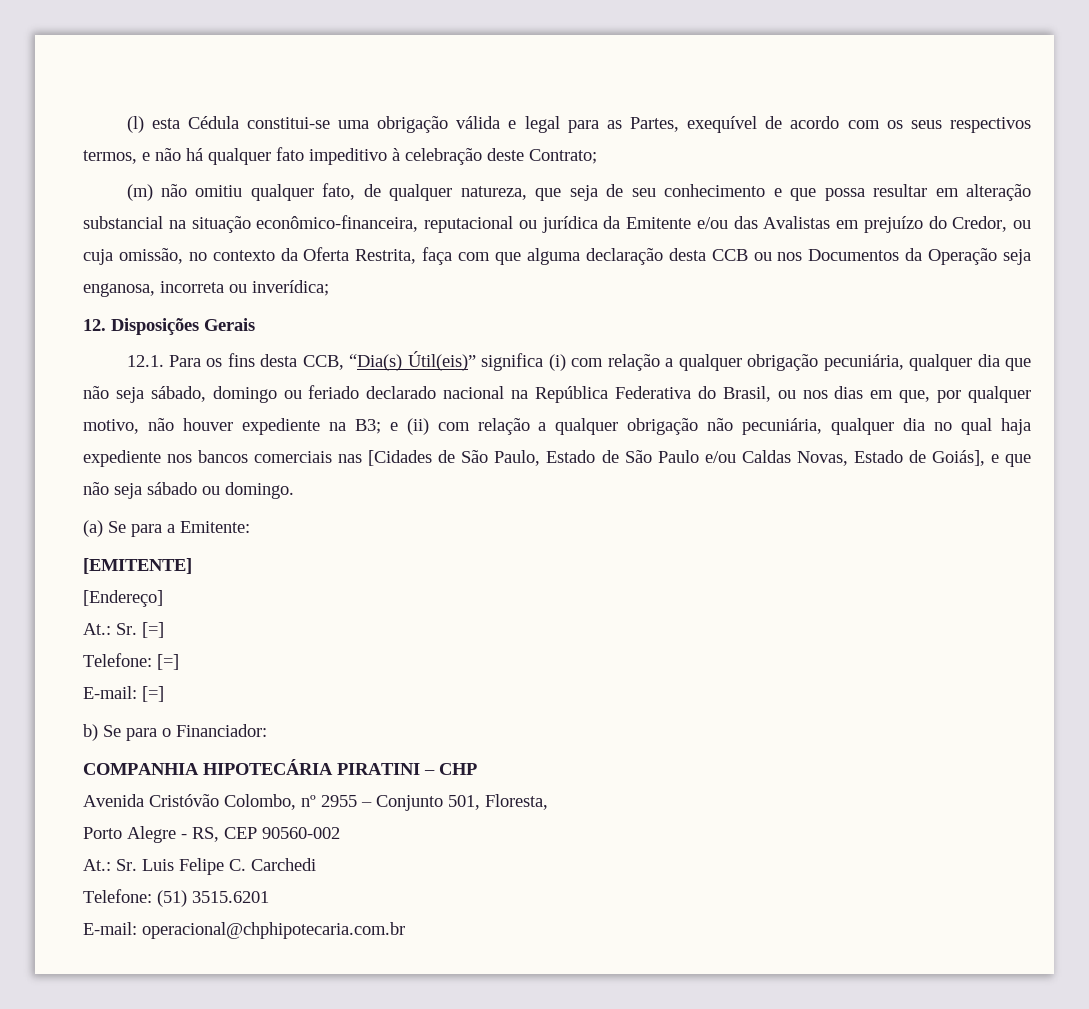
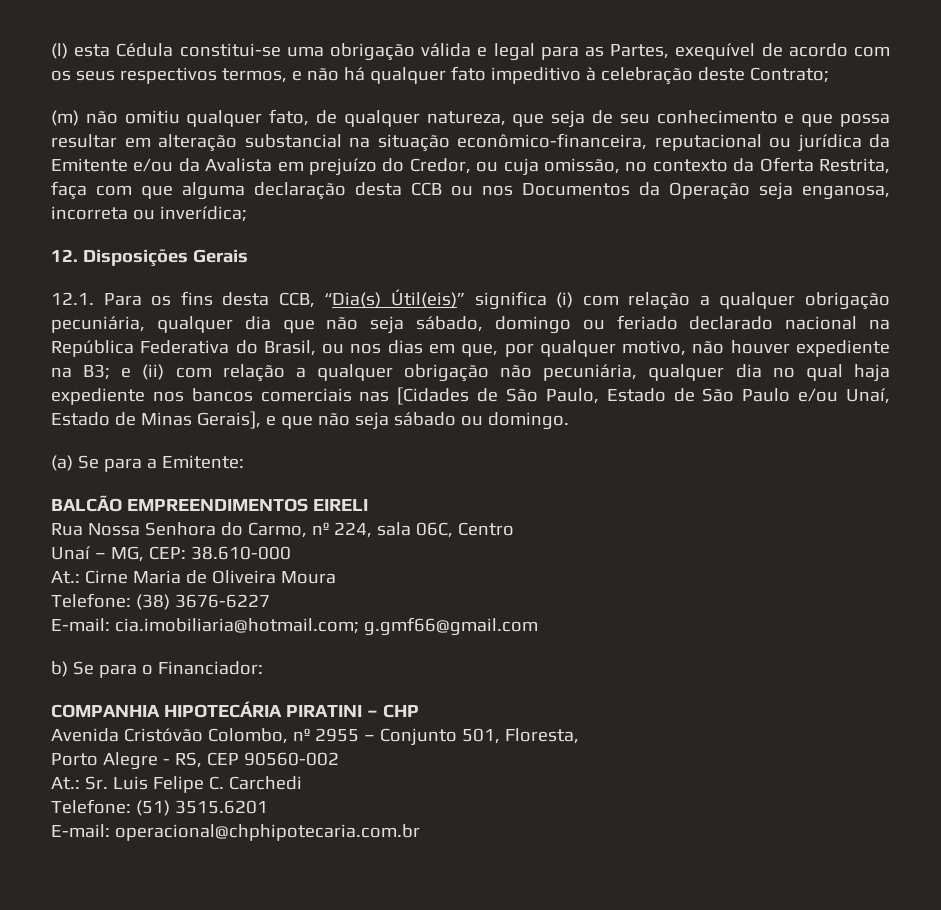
[733,216,831,229] das Avalistas -> [178,158,273,172] da Avalista
[741,450,985,466] Caldas Novas, Estado de Goiás], -> [846,388,891,404] [51,411,261,429] Unaí, Estado de Minas Gerais],
[83,558,192,574] [83,590,163,607] [83,622,164,638] [83,653,179,670] [83,686,164,702] [EMITENTE] // [Endereço] // At.: Sr. [=] // Telefone: [=] // E-mail: [=] -> [51,495,368,512] [51,522,514,538] [51,546,291,562] [51,570,336,584] [51,593,270,610] [51,617,538,636] BALCÃO EMPREENDIMENTOS EIRELI // Rua Nossa Senhora do Carmo, nº 224, sala 06C, Centro // Unaí – MG, CEP: 38.610-000 // At.: Cirne Maria de Oliveira Moura // Telefone: (38) 3676-6227 // E-mail: cia.imobiliaria@hotmail.com; g.gmf66@gmail.com

